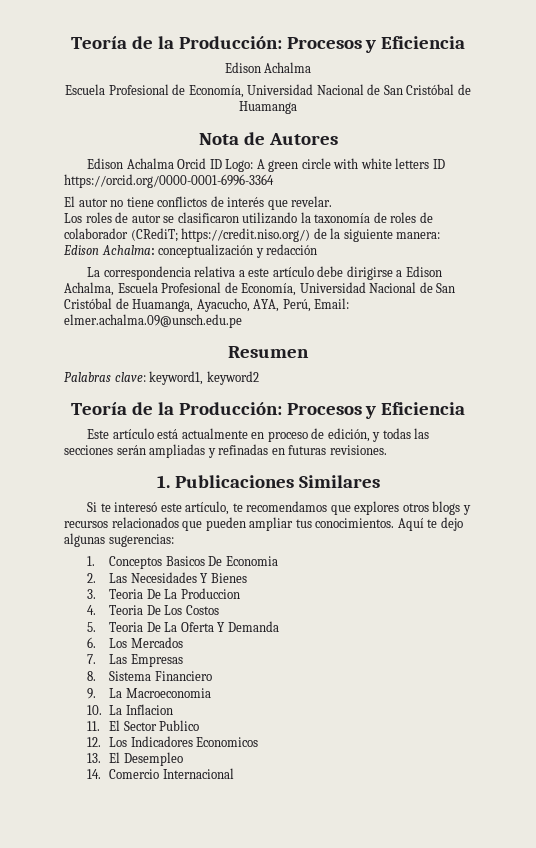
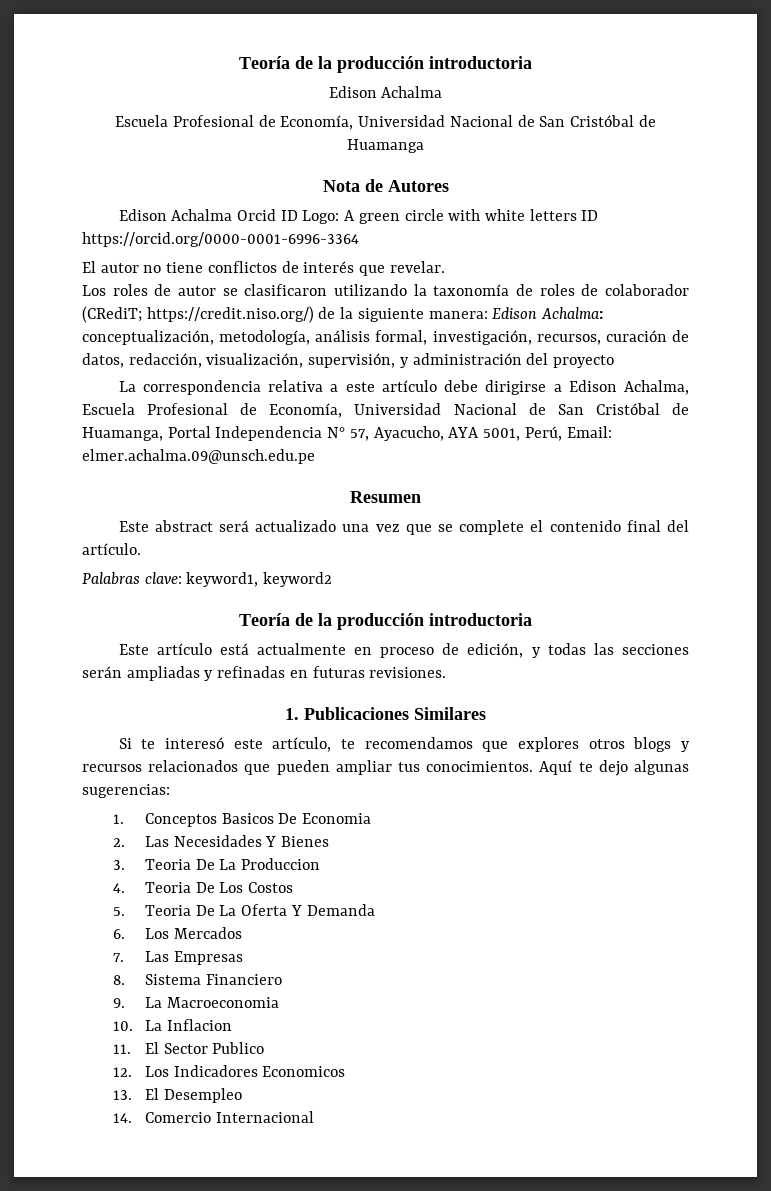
[70,36,466,53] Teoría de la Producción: Procesos y Eficiencia -> [239,56,532,73] Teoría de la producción introductoria
[158,244,318,258] conceptualización y redacción -> [82,330,689,345] [82,353,615,368] conceptualización, metodología, análisis formal, investigación, recursos, curación de datos, redacción, visualización, supervisión, y administración del proyecto
[196,298,350,312] [64,314,242,328] [228,346,309,358] Ayacucho, AYA, Perú, Email: elmer.achalma.09@unsch.edu.pe // Resumen -> [167,426,612,441] [82,449,315,464] [350,491,421,503] [118,520,689,535] [82,543,141,555] Portal Independencia N° 57, Ayacucho, AYA 5001, Perú, Email: elmer.achalma.09@unsch.edu.pe // Resumen // Este abstract será actualizado una vez que se complete el contenido final del artículo.
[178,402,466,419] Producción: Procesos y Eficiencia -> [337,613,532,630] producción introductoria

